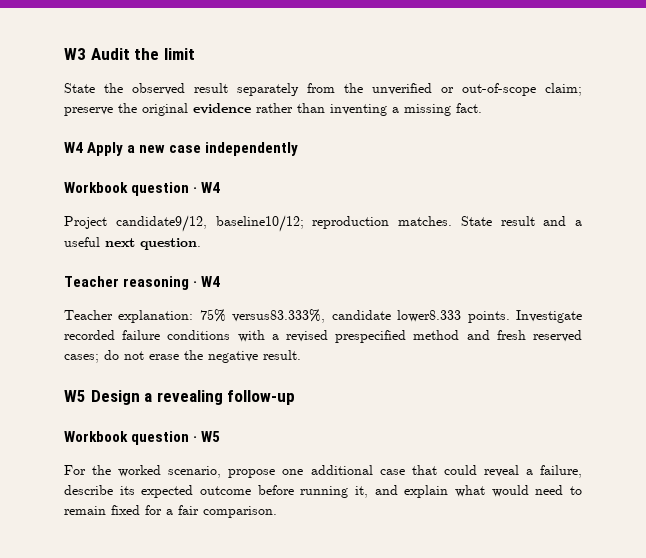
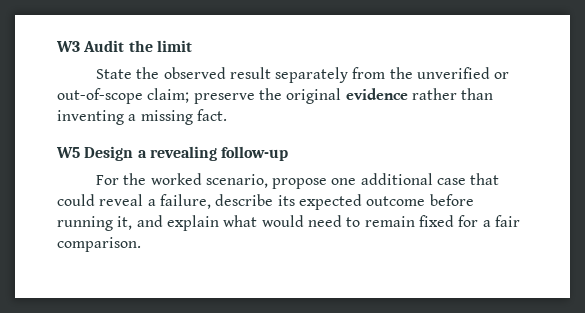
[64,142,299,156] [64,182,221,196] [64,215,582,232] [64,237,201,250] [64,276,221,290] [64,309,582,323] [64,330,582,343] [64,350,301,363] // W4 Apply a new case independently // Workbook question · W4 // Project candidate9/12, baseline10/12; reproduction matches. State result and a useful next question. // Teacher reasoning · W4 // Teacher explanation: 75% versus83.333%, candidate lower8.333 points. Investigate recorded failure conditions with a revised prespecified method and fresh reserved cases; do not erase the negative result. -> (227, 115) none
[64,431,221,445] // Workbook question · W5 -> (289, 153) none

